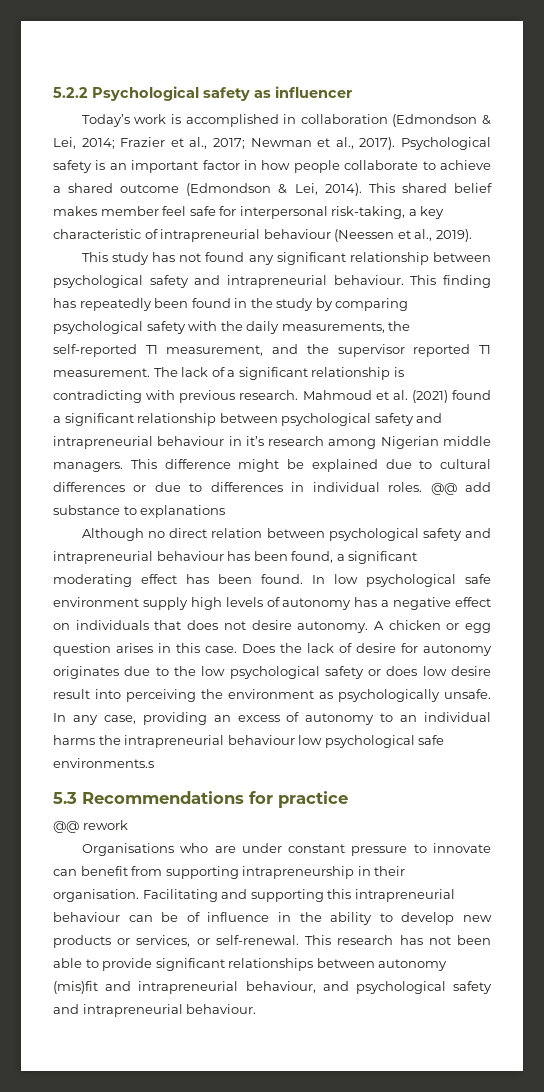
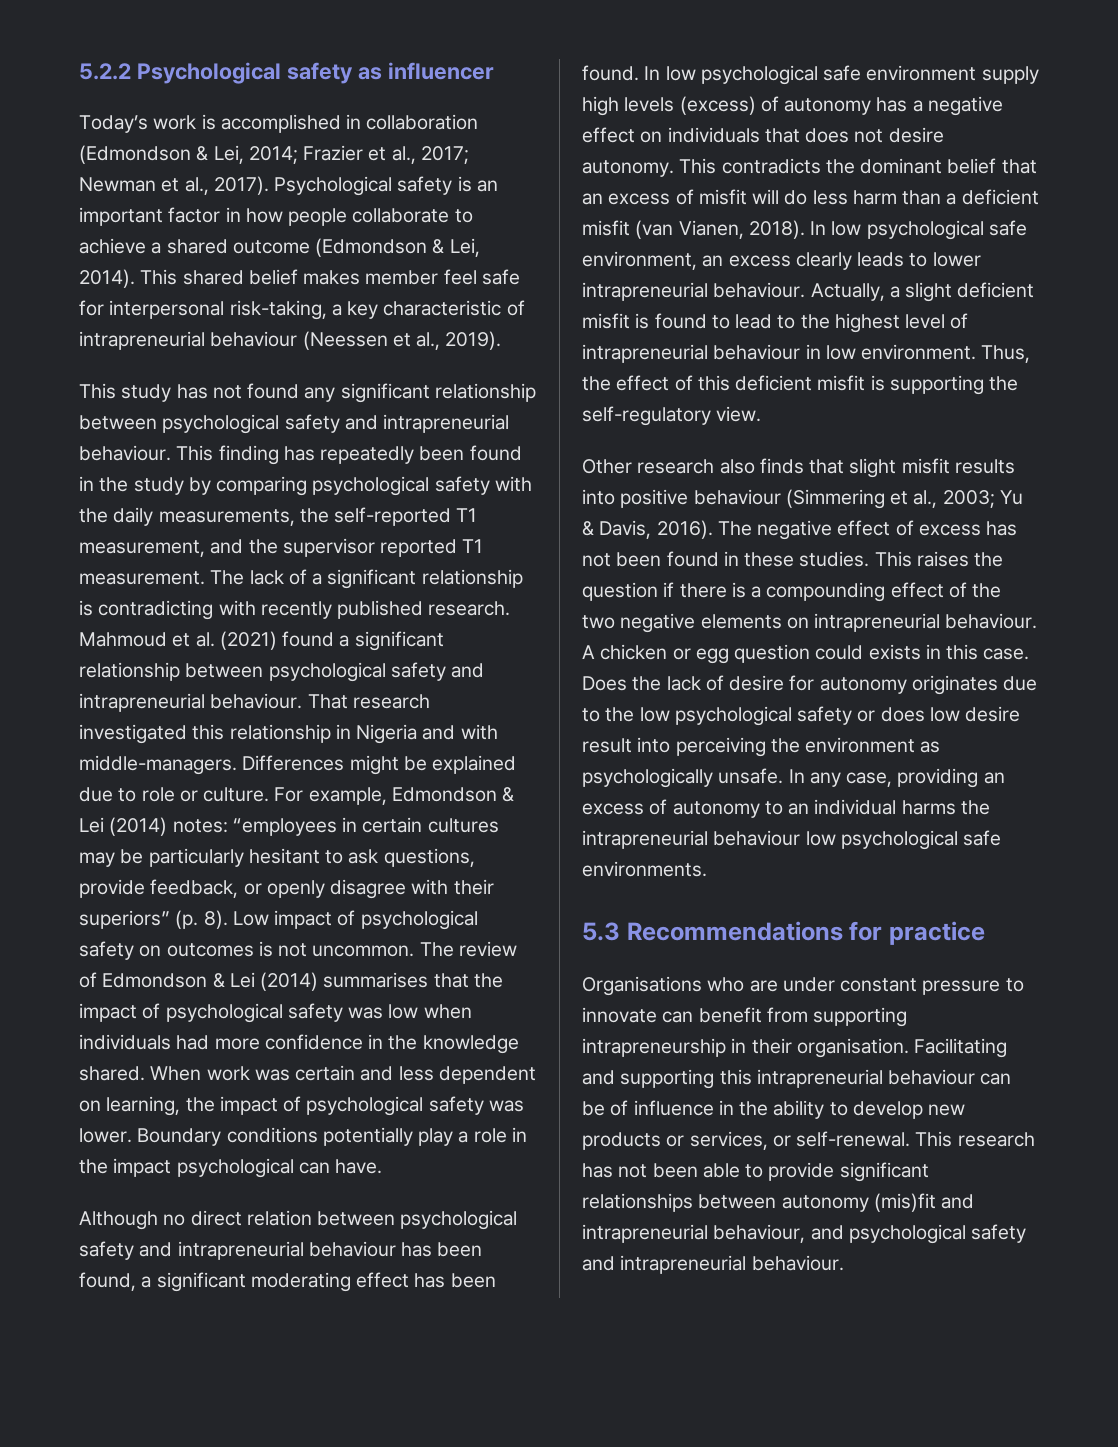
[179,390,236,403] previous -> [260,600,424,619] recently published
[157,436,491,449] [53,459,231,472] behaviour in it’s research among Nigerian middle managers. This difference -> [210,693,430,709] [79,724,498,744] [79,755,345,775] behaviour. That research investigated this relationship in Nigeria and with middle-managers. Differences
[440,459,491,469] [53,482,491,495] [53,505,226,518] cultural differences or due to differences in individual roles. @@ add substance to explanations -> [141,787,515,805] [79,817,499,836] [79,848,475,867] [79,879,494,899] [79,910,478,930] [79,941,517,960] [79,972,503,991] [79,1003,472,1023] [79,1034,519,1054] [79,1065,536,1084] [79,1096,524,1116] [79,1127,527,1146] [79,1158,383,1178] role or culture. For example, Edmondson & Lei (2014) notes: “employees in certain cultures may be particularly hesitant to ask questions, provide feedback, or openly disagree with their superiors” (p. 8). Low impact of psychological safety on outcomes is not uncommon. The review of Edmondson & Lei (2014) summarises that the impact of psychological safety was low when individuals had more confidence in the knowledge shared. When work was certain and less dependent on learning, the impact of psychological safety was lower. Boundary conditions potentially play a role in the impact psychological can have.
(263, 602) none -> [679,96,756,115] (excess)
(369, 627) none -> [679,158,1037,174] [582,189,1039,205] [582,220,1027,240] [582,251,981,270] [582,282,1035,302] [582,313,969,333] [582,344,1031,363] [582,375,1019,395] [582,406,762,426] [582,458,1015,478] [582,489,1023,509] [582,520,1018,540] [582,551,1004,567] [582,582,1002,602] [582,613,1038,633] This contradicts the dominant belief that an excess of misfit will do less harm than a deficient misfit (van Vianen, 2018). In low psychological safe environment, an excess clearly leads to lower intrapreneurial behaviour. Actually, a slight deficient misfit is found to lead to the highest level of intrapreneurial behaviour in low environment. Thus, the effect of this deficient misfit is supporting the self-regulatory view. // Other research also finds that slight misfit results into positive behaviour (Simmering et al., 2003; Yu & Davis, 2016). The negative effect of excess has not been found in these studies. This raises the question if there is a compounding effect of the two negative elements on intrapreneurial behaviour.
[116,643,153,653] arises -> [815,644,921,660] could exists
[53,758,154,768] environments.s -> [582,861,707,877] environments.
[53,820,128,833] // @@ rework -> (985, 933) none

